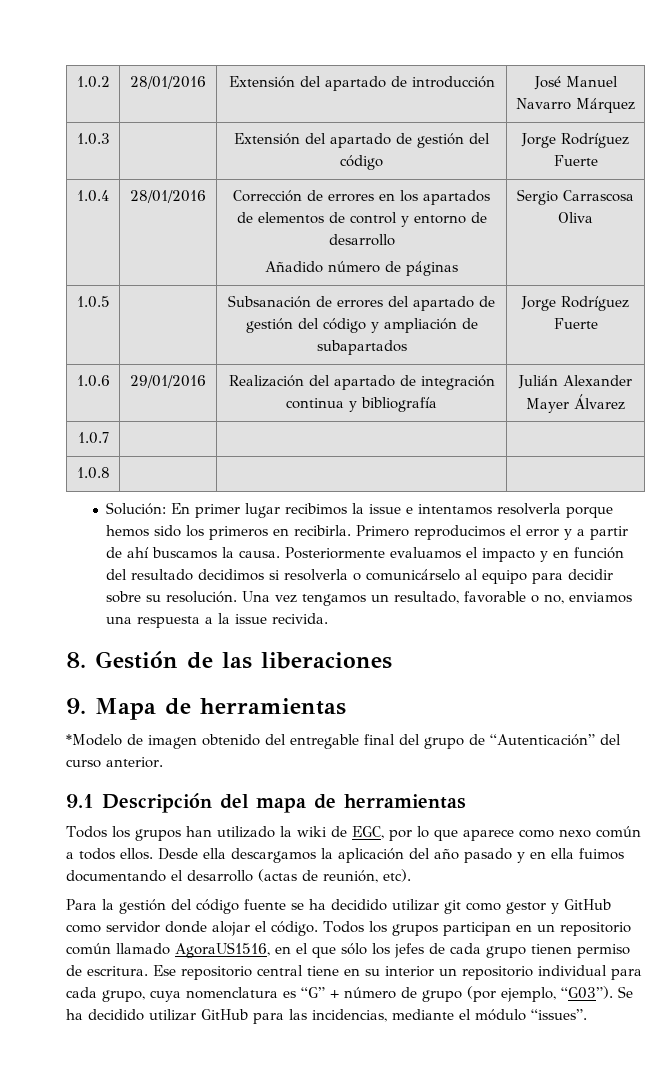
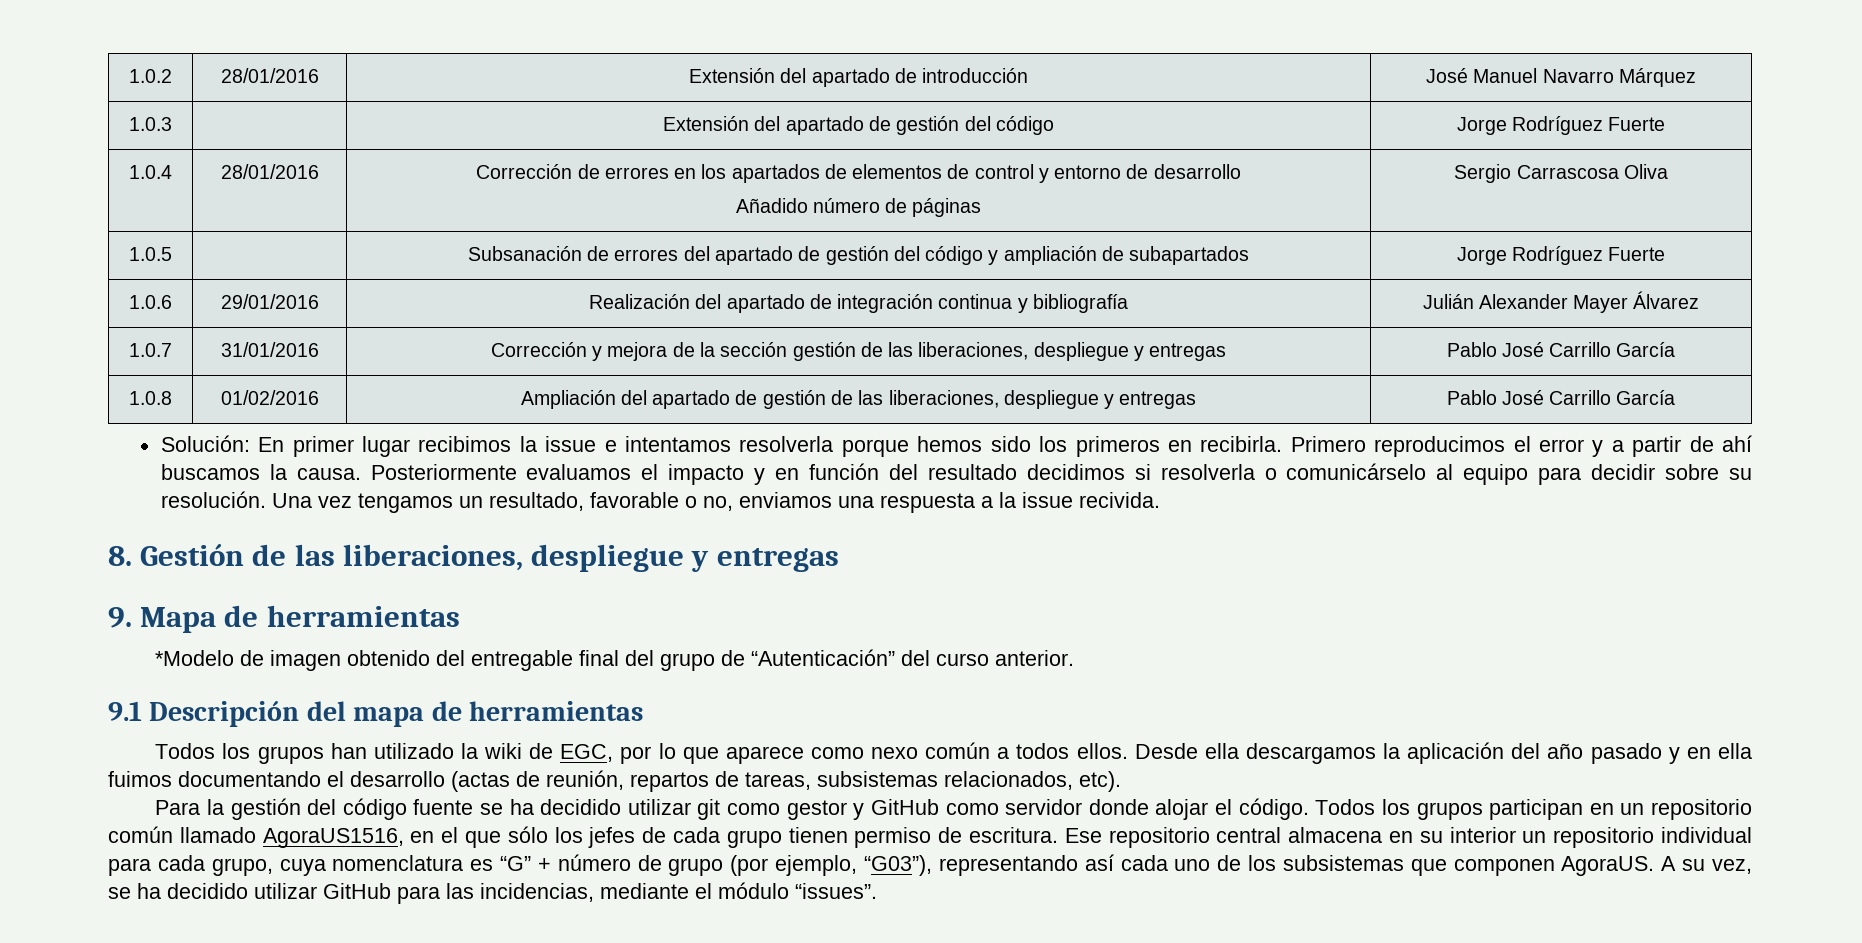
[76,467,110,479] | | // 1.0.8 | | | -> [220,342,319,357] [490,342,1227,361] [1446,342,1676,357] [129,391,172,405] [220,390,319,405] [520,390,1197,409] [1446,390,1676,405] 31/01/2016 | Corrección y mejora de la sección gestión de las liberaciones, despliegue y entregas | Pablo José Carrillo García // 1.0.8 | 01/02/2016 | Ampliación del apartado de gestión de las liberaciones, despliegue y entregas | Pablo José Carrillo García
[261,652,392,669] liberaciones -> [342,544,839,572] liberaciones, despliegue y entregas
(378, 876) none -> [630,771,1073,792] repartos de tareas, subsistemas relacionados,
[307,966,339,976] tiene -> [1288,827,1383,843] almacena
[561,986,633,999] “G03”). Se -> [863,854,1752,876] [108,887,131,899] “G03”), representando así cada uno de los subsistemas que componen AgoraUS. A su vez, se

